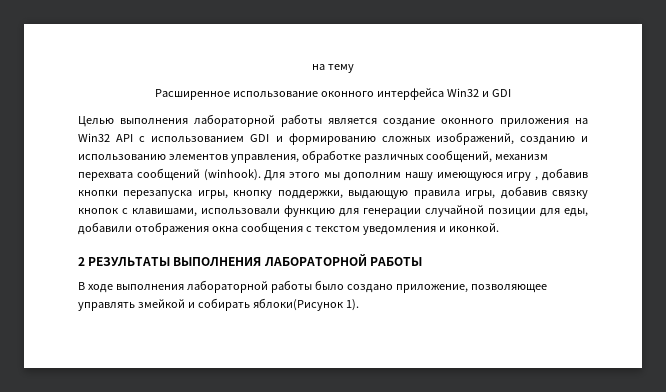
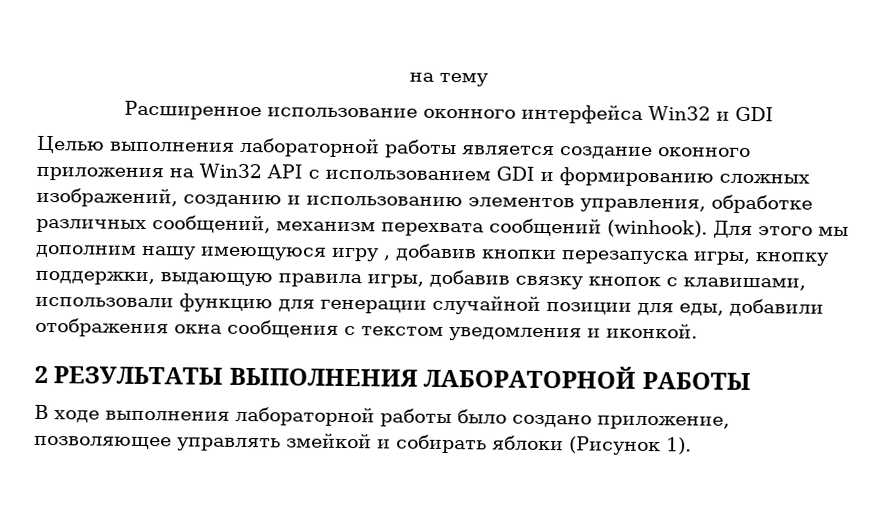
[252,298,343,311] яблоки(Рисунок -> [492,435,661,456] яблоки (Рисунок

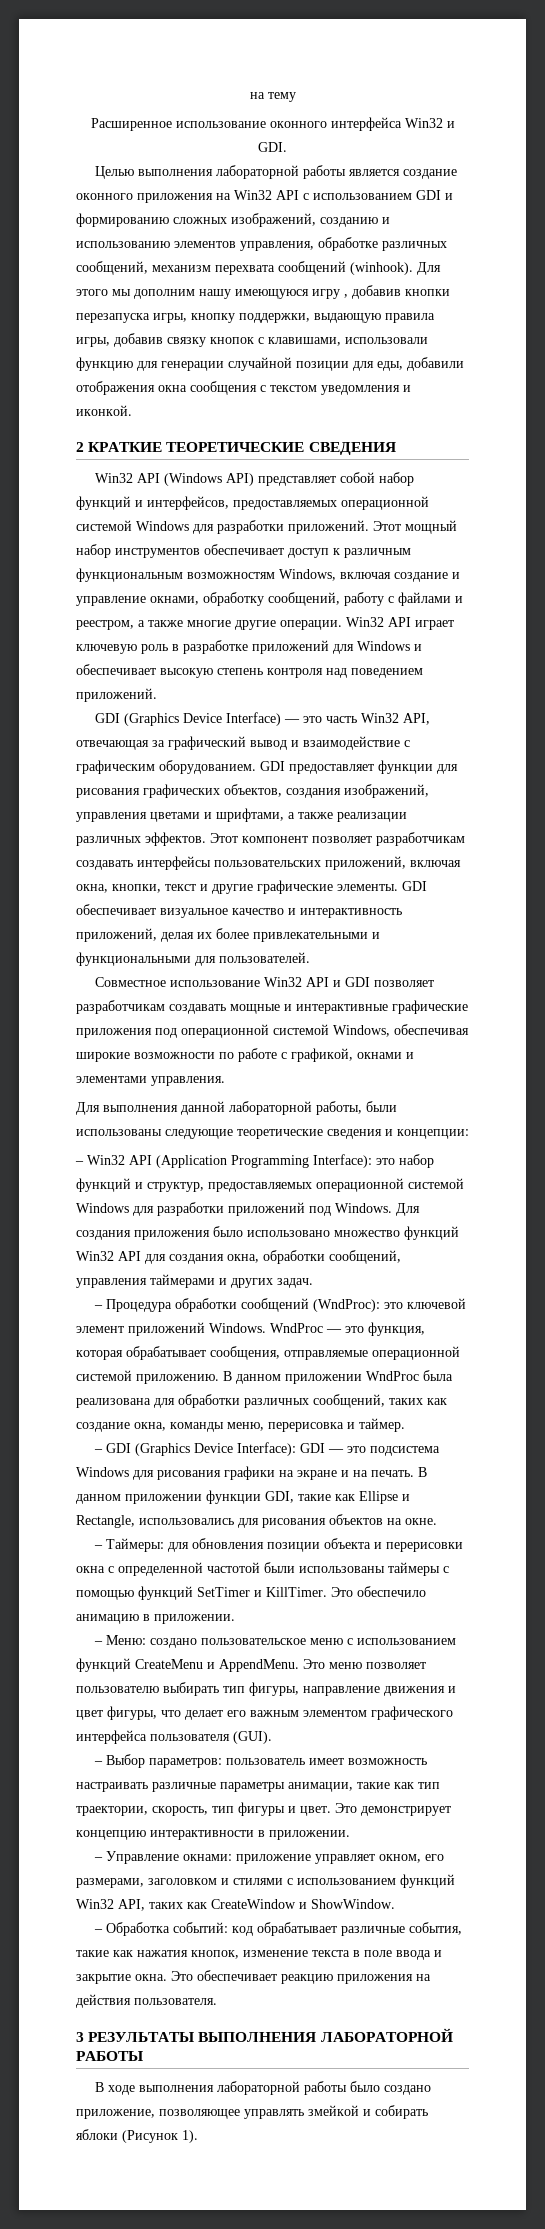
[734,106,774,122] GDI -> [258,142,287,152] GDI.
(48, 374) none -> [88,442,396,455] [95,472,415,486] [76,496,429,510] [76,520,457,534] [76,544,411,558] [76,568,460,582] [76,592,463,606] [76,617,454,630] [76,640,422,654] [76,664,423,678] [76,688,157,702] [95,712,431,726] [76,736,410,750] [76,760,458,774] [76,784,429,798] [76,808,407,822] [76,832,465,846] [76,856,461,870] [76,880,427,894] [76,904,402,918] [76,928,380,942] [76,952,310,966] [95,977,435,987] [76,1000,468,1014] [76,1024,469,1038] [76,1048,414,1062] [76,1076,225,1086] [76,1101,397,1115] [76,1129,469,1139] [75,1154,434,1168] [76,1178,464,1192] [76,1202,420,1216] [76,1226,459,1240] [76,1250,401,1264] [76,1274,313,1288] [94,1298,467,1312] [76,1322,425,1336] [76,1346,460,1360] [76,1370,453,1384] [76,1394,447,1408] [76,1418,405,1432] [94,1442,441,1456] [76,1466,427,1480] [76,1490,410,1504] [76,1514,437,1528] [94,1538,464,1552] [76,1562,449,1576] [76,1586,426,1600] [76,1614,235,1624] [94,1635,457,1648] [76,1658,426,1672] [76,1682,456,1696] [76,1706,453,1720] [76,1730,272,1744] [94,1754,428,1768] [76,1782,440,1792] [76,1802,451,1816] [76,1830,350,1840] [94,1851,445,1864] [76,1874,455,1888] [76,1899,395,1911] [94,1922,463,1936] [76,1950,442,1960] [76,1970,431,1984] [76,1994,217,2008] [76,2032,84,2042] КРАТКИЕ ТЕОРЕТИЧЕСКИЕ СВЕДЕНИЯ // Win32 API (Windows API) представляет собой набор функций и интерфейсов, предоставляемых операционной системой Windows для разработки приложений. Этот мощный набор инструментов обеспечивает доступ к различным функциональным возможностям Windows, включая создание и управление окнами, обработку сообщений, работу с файлами и реестром, а также многие другие операции. Win32 API играет ключевую роль в разработке приложений для Windows и обеспечивает высокую степень контроля над поведением приложений. // GDI (Graphics Device Interface) — это часть Win32 API, отвечающая за графический вывод и взаимодействие с графическим оборудованием. GDI предоставляет функции для рисования графических объектов, создания изображений, управления цветами и шрифтами, а также реализации различных эффектов. Этот компонент позволяет разработчикам создавать интерфейсы пользовательских приложений, включая окна, кнопки, текст и другие графические элементы. GDI обеспечивает визуальное качество и интерактивность приложений, делая их более привлекательными и функциональными для пользователей. // Совместное использование Win32 API и GDI позволяет разработчикам создавать мощные и интерактивные графические приложения под операционной системой Windows, обеспечивая широкие возможности по работе с графикой, окнами и элементами управления. // Для выполнения данной лабораторной работы, были использованы следующие теоретические сведения и концепции: // – Win32 API (Application Programming Interface): это набор функций и структур, предоставляемых операционной системой Windows для разработки приложений под Windows. Для создания приложения было использовано множество функций Win32 API для создания окна, обработки сообщений, управления таймерами и других задач. // – Процедура обработки сообщений (WndProc): это ключевой элемент приложений Windows. WndProc — это функция, которая обрабатывает сообщения, отправляемые операционной системой приложению. В данном приложении WndProc была реализована для обработки различных сообщений, таких как создание окна, команды меню, перерисовка и таймер. // – GDI (Graphics Device Interface): GDI — это подсистема Windows для рисования графики на экране и на печать. В данном приложении функции GDI, такие как Ellipse и Rectangle, использовались для рисования объектов на окне. // – Таймеры: для обновления позиции объекта и перерисовки окна с определенной частотой были использованы таймеры с помощью функций SetTimer и KillTimer. Это обеспечило анимацию в приложении. // – Меню: создано пользовательское меню с использованием функций CreateMenu и AppendMenu. Это меню позволяет пользователю выбирать тип фигуры, направление движения и цвет фигуры, что делает его важным элементом графического интерфейса пользователя (GUI). // – Выбор параметров: пользователь имеет возможность настраивать различные параметры анимации, такие как тип траектории, скорость, тип фигуры и цвет. Это демонстрирует концепцию интерактивности в приложении. // – Управление окнами: приложение управляет окном, его размерами, заголовком и стилями с использованием функций Win32 API, таких как CreateWindow и ShowWindow. // – Обработка событий: код обрабатывает различные события, такие как нажатия кнопок, изменение текста в поле ввода и закрытие окна. Это обеспечивает реакцию приложения на действия пользователя. // 3

